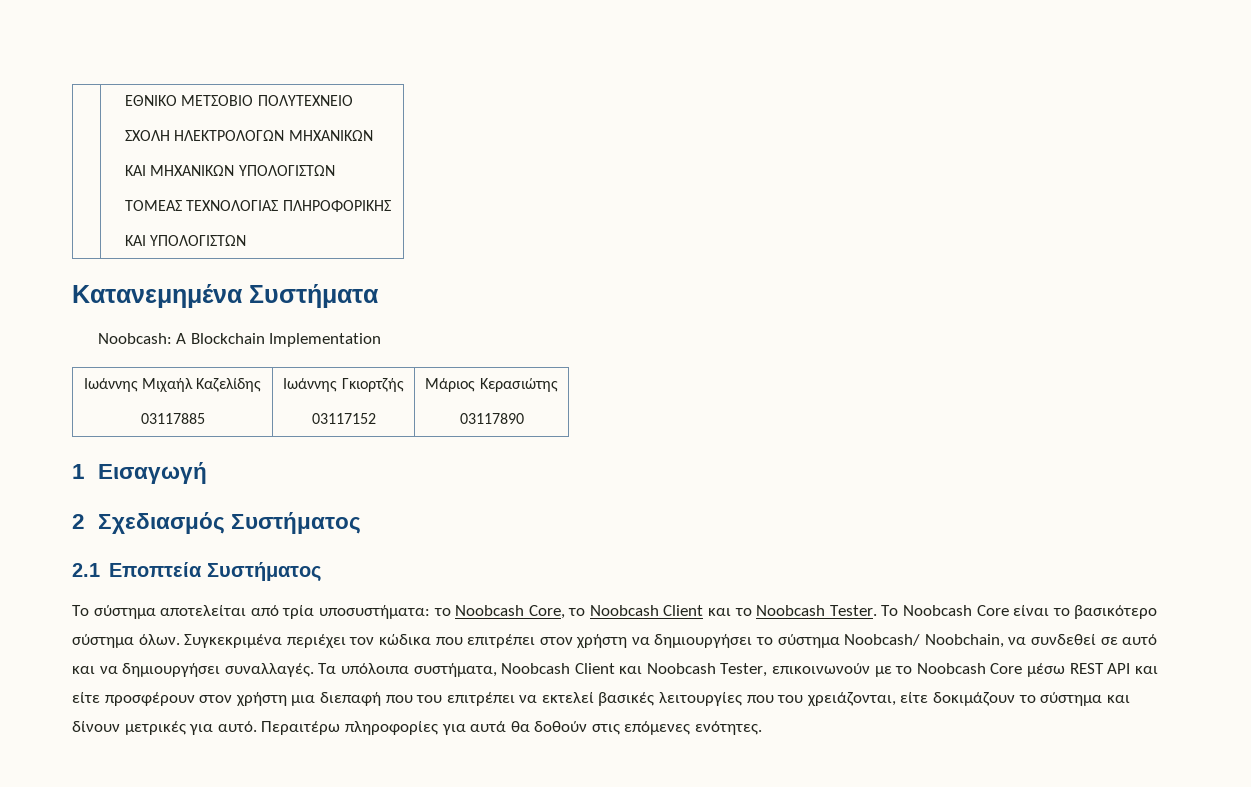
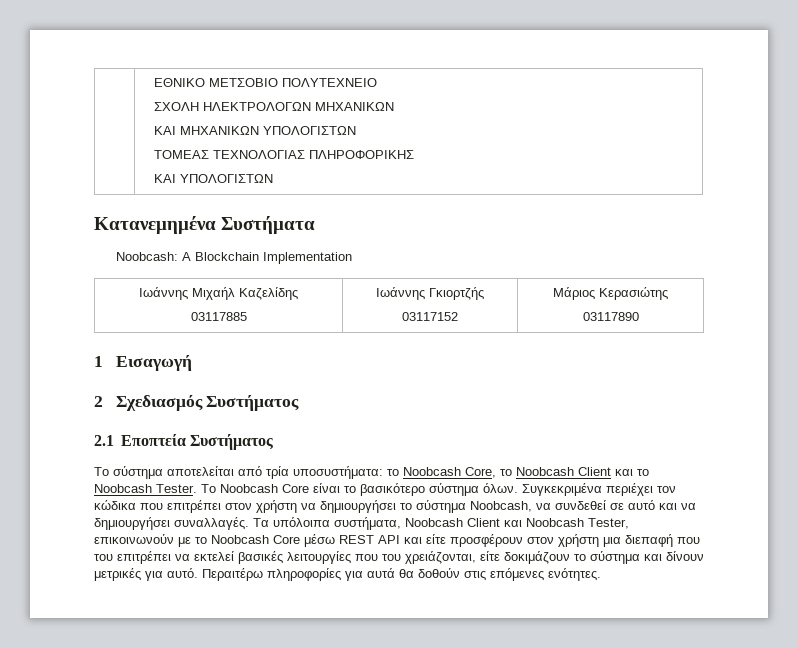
[844,634,1004,648] Noobcash/ Noobchain, -> [470,501,532,512] Noobcash,

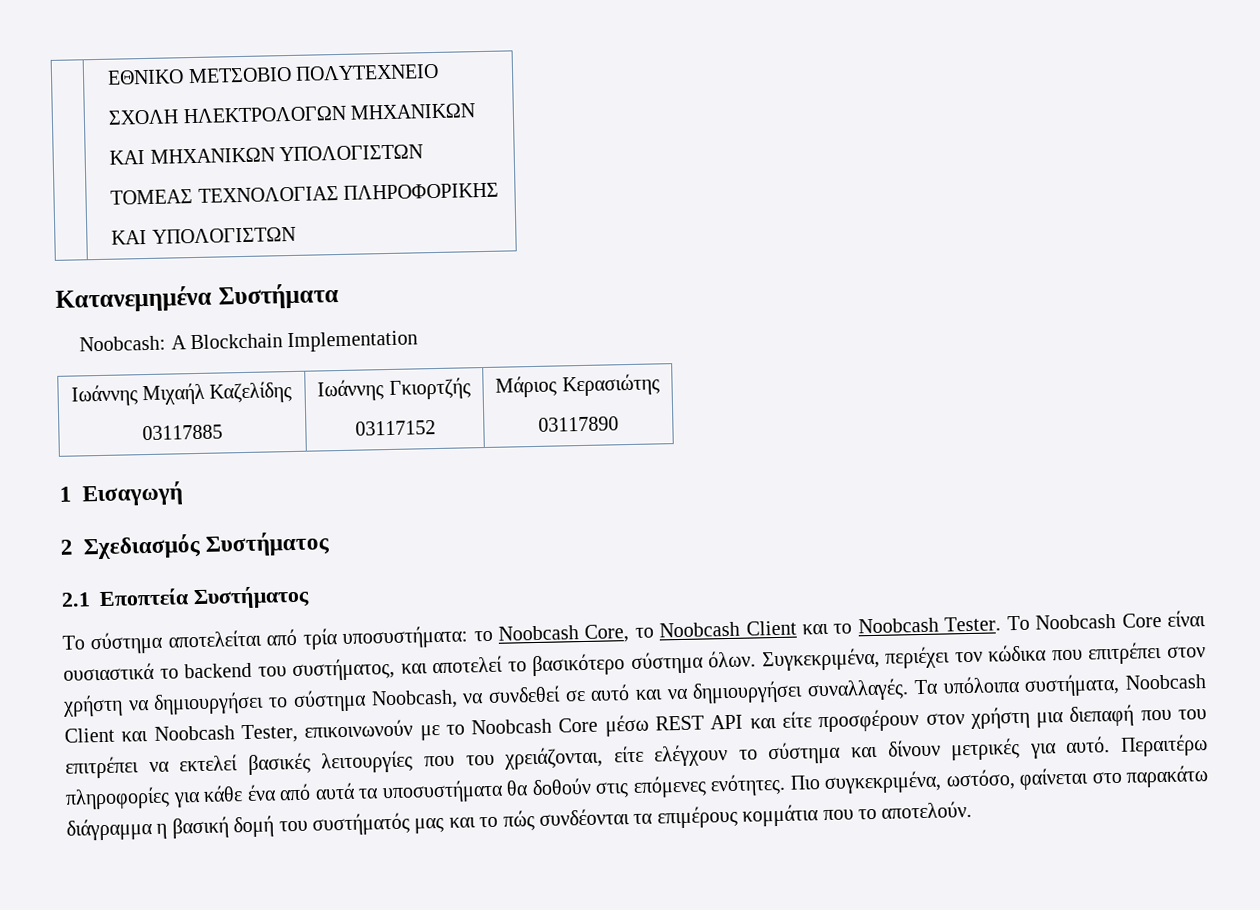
(340, 488) none -> [63,655,504,682] ουσιαστικά το backend του συστήματος, και αποτελεί
[522,483,602,496] Συγκεκριμένα -> [761,647,880,672] Συγκεκριμένα,
[504,551,570,564] δοκιμάζουν -> [654,744,729,767] ελέγχουν
[367,568,395,578] αυτά -> [203,779,504,804] κάθε ένα από αυτά τα υποσυστήματα
(601, 574) none -> [789,765,1209,795] [66,800,973,841] Πιο συγκεκριμένα, ωστόσο, φαίνεται στο παρακάτω διάγραμμα η βασική δομή του συστήματός μας και το πώς συνδέονται τα επιμέρους κομμάτια που το αποτελούν.

